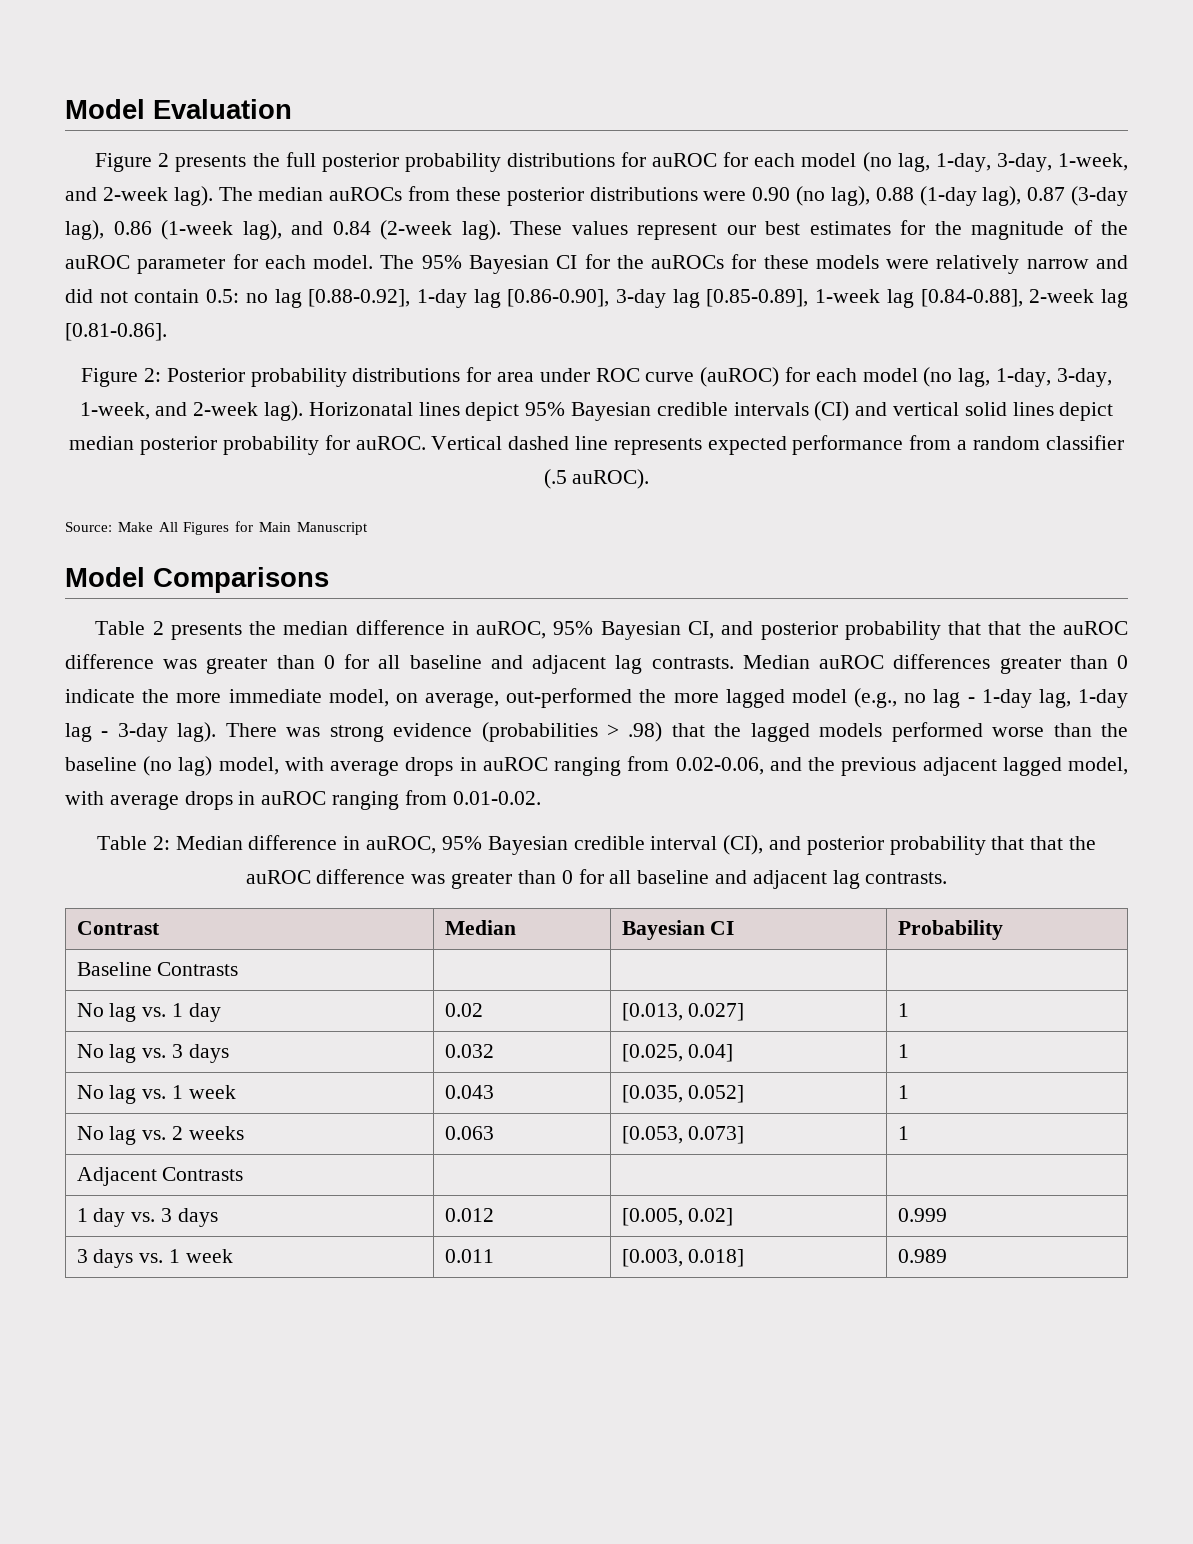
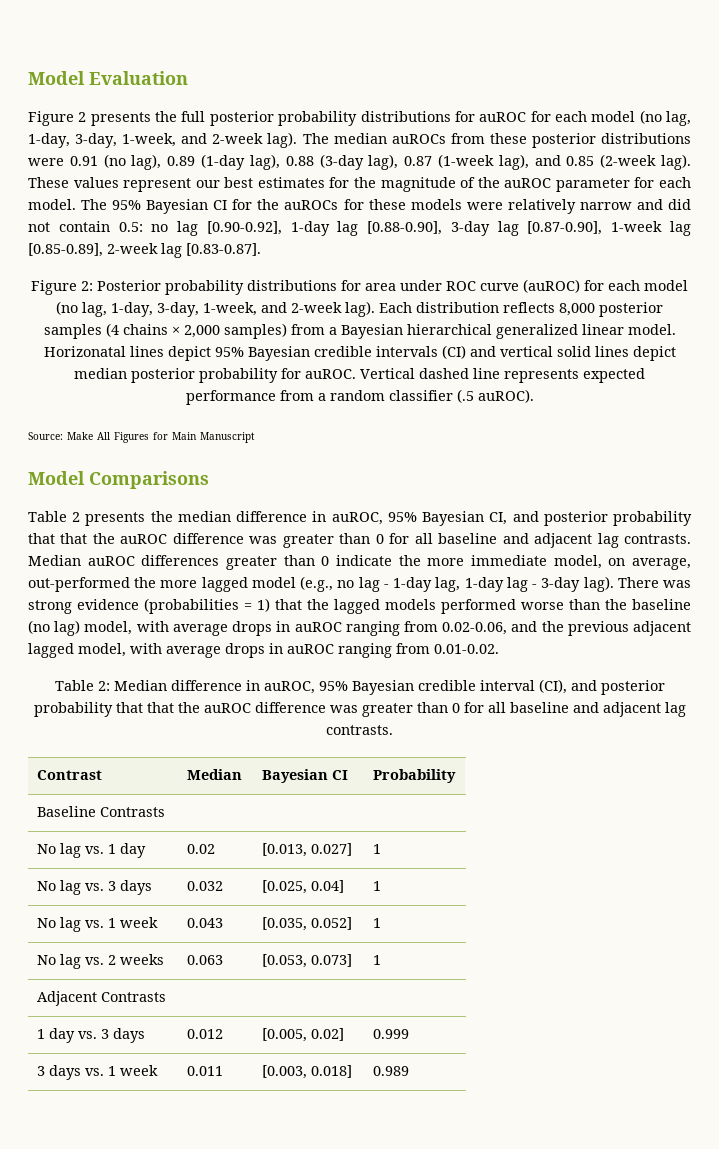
[752,187,791,201] 0.90 -> [69,156,98,166] 0.91
[875,187,914,201] 0.88 -> [167,156,196,166] 0.89
[1027,187,1066,201] 0.87 -> [285,156,314,166] 0.88
[113,221,152,235] 0.86 -> [404,156,433,166] 0.87
[332,221,371,235] 0.84 -> [566,156,595,166] 0.85
[308,289,610,308] [0.88-0.92], 1-day lag [0.86-0.90], -> [206,221,443,236] [0.90-0.92], 1-day lag [0.88-0.90],
[706,289,809,307] [0.85-0.89], -> [527,221,603,235] [0.87-0.90],
[920,289,1023,307] [0.84-0.88], -> [28,243,103,257] [0.85-0.89],
[65,323,167,341] [0.81-0.86]. -> [186,243,261,256] [0.83-0.87].
(303, 411) none -> [379,302,663,317] [43,323,676,339] Each distribution reflects 8,000 posterior samples (4 chains × 2,000 samples) from a Bayesian hierarchical generalized linear model.
[607,722,663,742] > .98) -> [244,598,270,612] = 1)

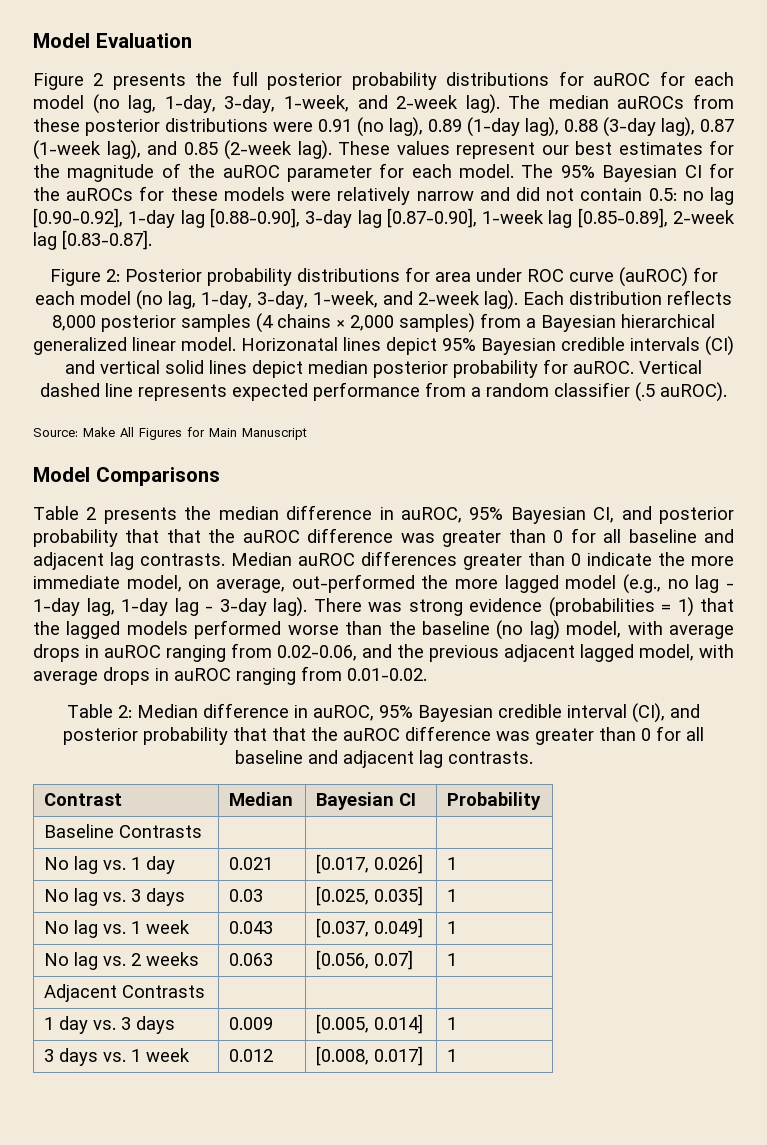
[187,844,216,854] [262,843,353,857] 0.02 | [0.013, 0.027] -> [228,857,273,870] [315,854,423,874] 0.021 | [0.017, 0.026]
[187,881,224,891] 0.032 -> [228,889,263,902] 0.03
[311,880,345,893] 0.04] -> [373,886,423,906] 0.035]
[262,917,353,931] [0.035, 0.052] -> [315,918,423,938] [0.037, 0.049]
[262,954,353,968] [0.053, 0.073] -> [315,950,413,970] [0.056, 0.07]
[187,1029,224,1039] 0.012 -> [228,1017,273,1030] 0.009
[311,1028,345,1041] [373,1029,410,1039] 0.02] | 0.999 -> [373,1014,423,1034] [446,1017,457,1030] 0.014] | 1
[187,1066,224,1076] [262,1065,353,1079] [373,1066,410,1076] 0.011 | [0.003, 0.018] | 0.989 -> [228,1049,273,1062] [315,1046,423,1066] [446,1049,457,1062] 0.012 | [0.008, 0.017] | 1

